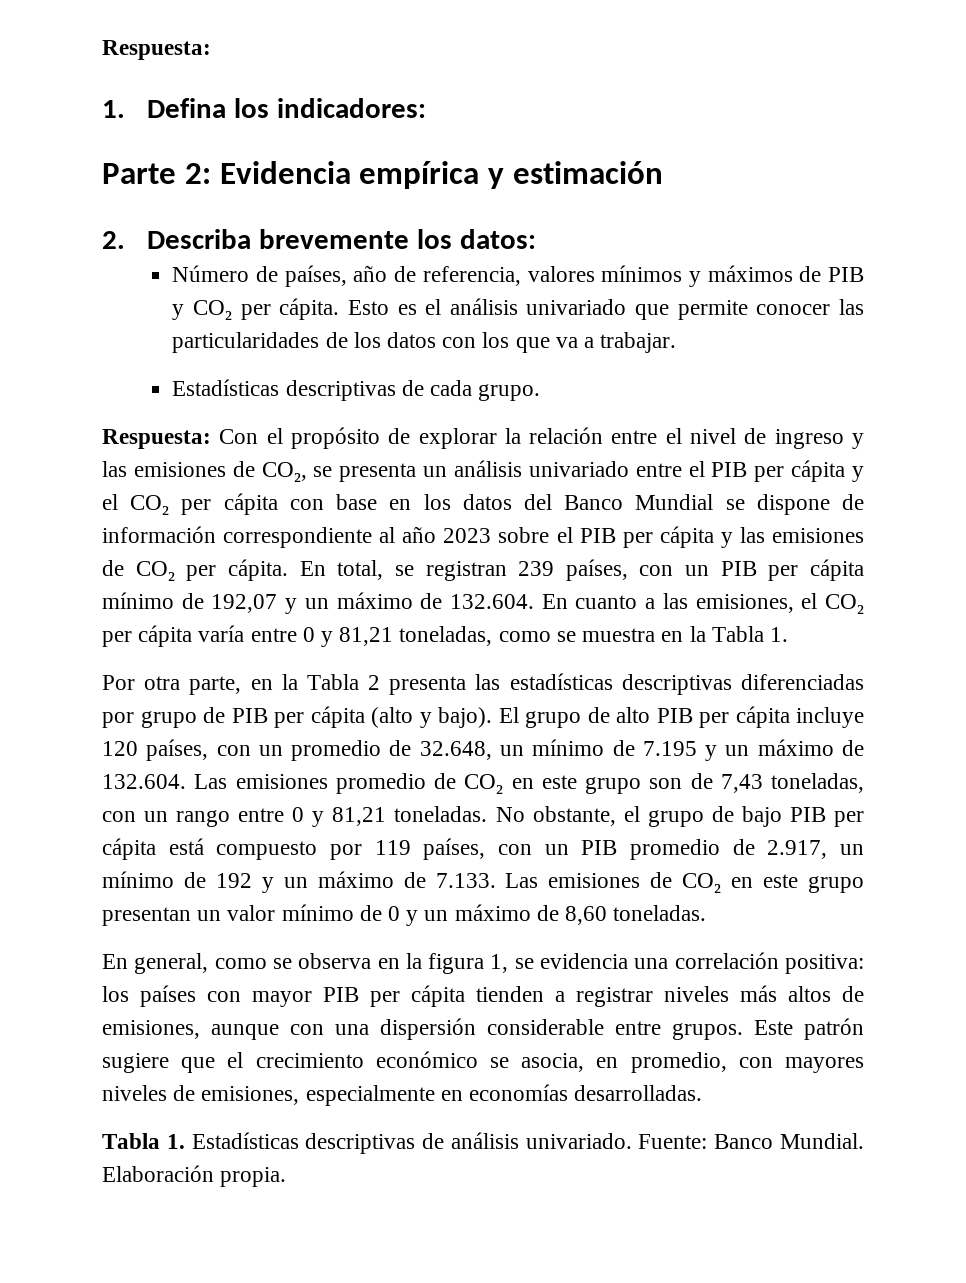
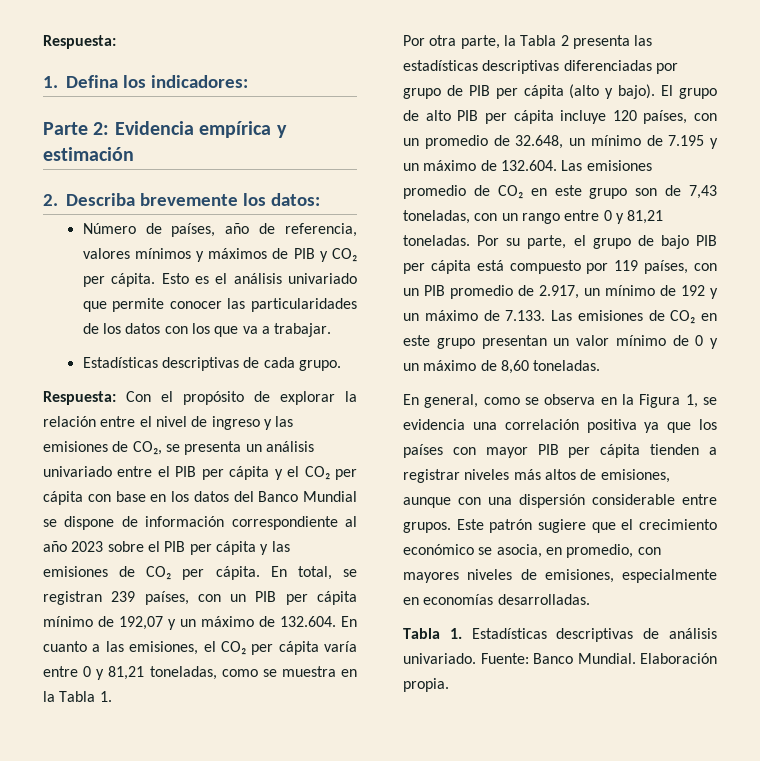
[250,679,273,690] en -> (500, 42) none
[495,806,616,826] No obstante, -> [477,235,567,249] Por su parte,
[428,953,485,974] figura -> [639,394,681,408] Figura
[785,954,864,974] positiva: -> [586,419,692,433] positiva ya que

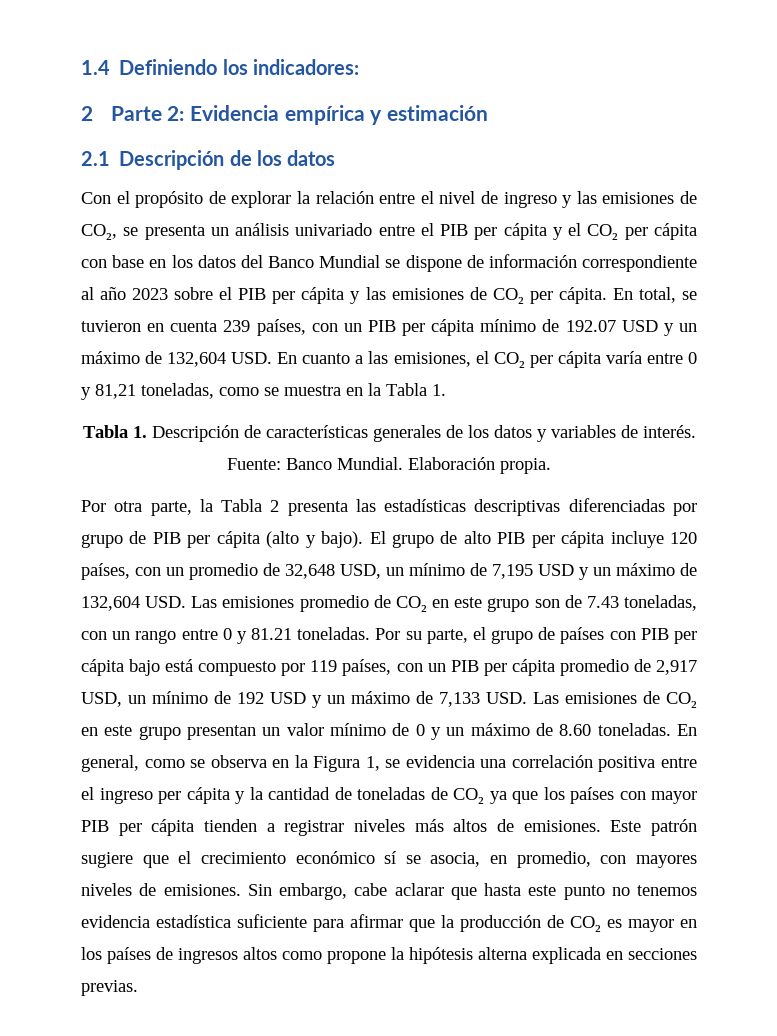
[43,35,116,49] [43,75,118,88] Respuesta: // 1. Defina -> [81,59,218,75] 1.4 Definiendo
(248, 81) none -> [81,106,93,121] 2
[43,193,320,206] [82,223,357,237] [82,248,357,262] [82,273,357,287] [82,298,357,312] [82,323,332,337] [82,357,342,371] [43,391,116,405] 2. Describa brevemente los datos: // Número de países, año de referencia, valores mínimos y máximos de PIB y CO₂ per cápita. Esto es el análisis univariado que permite conocer las particularidades de los datos con los que va a trabajar. // Estadísticas descriptivas de cada grupo. // Respuesta: -> [81,150,336,170] 2.1 Descripción de los datos //
[43,591,102,605] registran -> [81,320,218,332] tuvieron en cuenta
[119,616,336,630] 192,07 y un máximo de 132.604. -> [565,320,697,336] [81,351,273,367] 192.07 USD y un máximo de 132,604 USD.
(112, 696) none -> [82,425,696,442] [227,457,551,474] // Tabla 1. Descripción de características generales de los datos y variables de interés. Fuente: Banco Mundial. Elaboración propia.
[515,135,718,149] [403,160,557,171] 32.648, un mínimo de 7.195 y un máximo de 132.604. -> [285,563,697,580] [81,596,187,611] 32,648 USD, un mínimo de 7,195 USD y un máximo de 132,604 USD.
[689,185,717,199] 7,43 -> [586,596,619,608] 7.43
[627,210,664,224] 81,21 -> [251,628,293,640] 81.21
[660,235,717,249] [403,260,471,274] bajo PIB per cápita -> [560,627,697,644] [81,659,161,676] países con PIB per cápita bajo
[450,285,579,299] promedio de 2.917, -> [483,659,697,676] [81,692,122,707] per cápita promedio de 2,917 USD,
[710,288,718,299] [403,310,546,321] y un máximo de 7.133. -> [270,691,527,708] USD y un máximo de 7,133 USD.
[500,360,601,374] 8,60 toneladas. // -> [559,723,671,736] 8.60 toneladas.
(637, 426) none -> [661,757,698,768] [81,787,484,804] entre el ingreso per cápita y la cantidad de toneladas de CO₂
[600,469,670,483] [403,494,717,508] [403,522,451,533] emisiones, aunque con una dispersión considerable entre grupos. -> [523,820,601,832] emisiones.
(474, 549) none -> [384,851,397,864] sí
[544,569,717,583] [403,594,590,605] [403,628,717,642] [403,653,717,664] [403,678,449,692] emisiones, especialmente en economías desarrolladas. // Tabla 1. Estadísticas descriptivas de análisis univariado. Fuente: Banco Mundial. Elaboración propia. -> [163,883,697,900] [81,914,697,932] [81,947,697,964] [81,980,138,996] emisiones. Sin embargo, cabe aclarar que hasta este punto no tenemos evidencia estadística suficiente para afirmar que la producción de CO₂ es mayor en los países de ingresos altos como propone la hipótesis alterna explicada en secciones previas.

